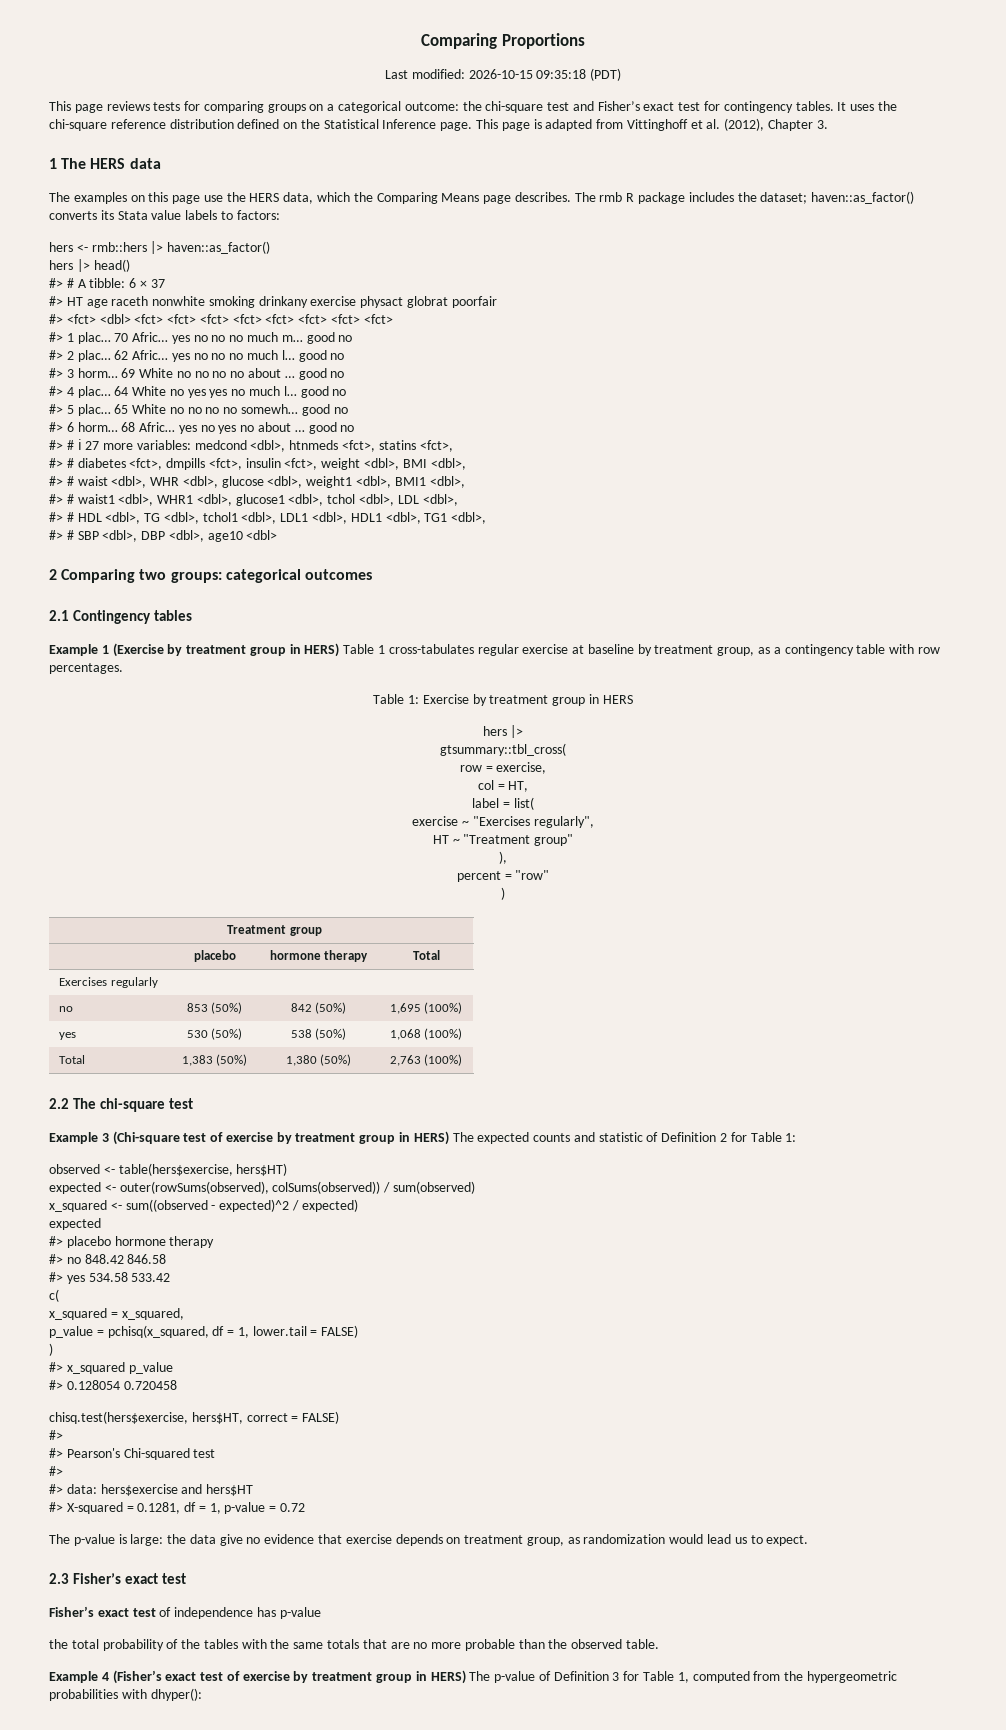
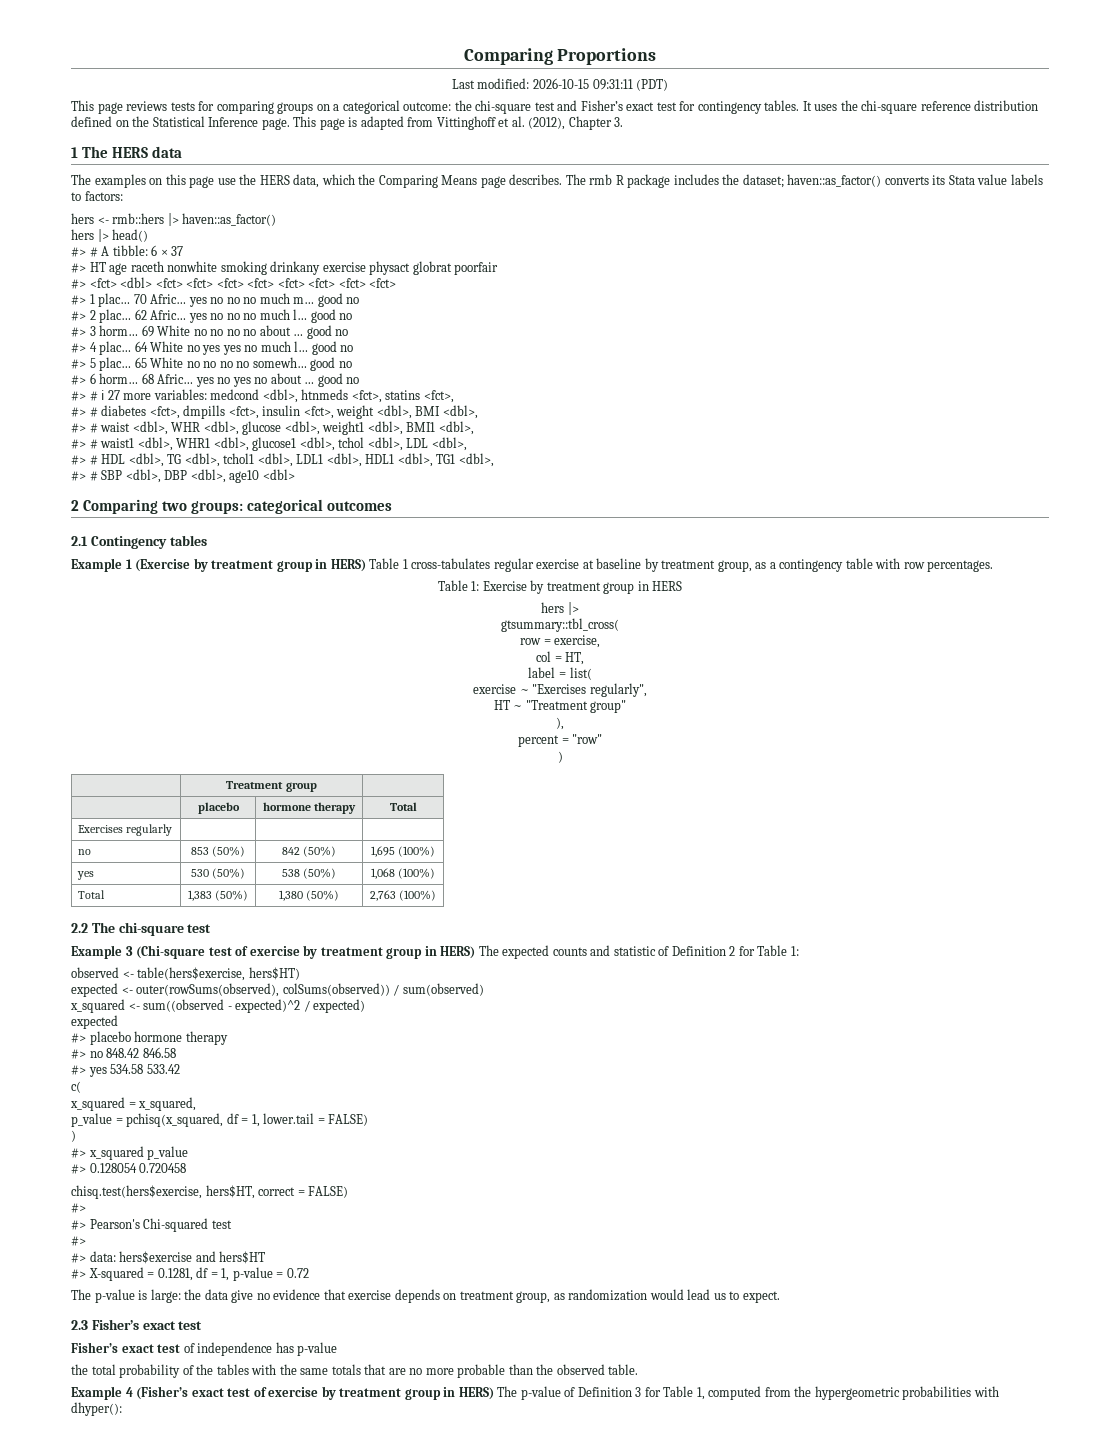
[536,69,587,79] 09:35:18 -> [592,79,633,90] 09:31:11

